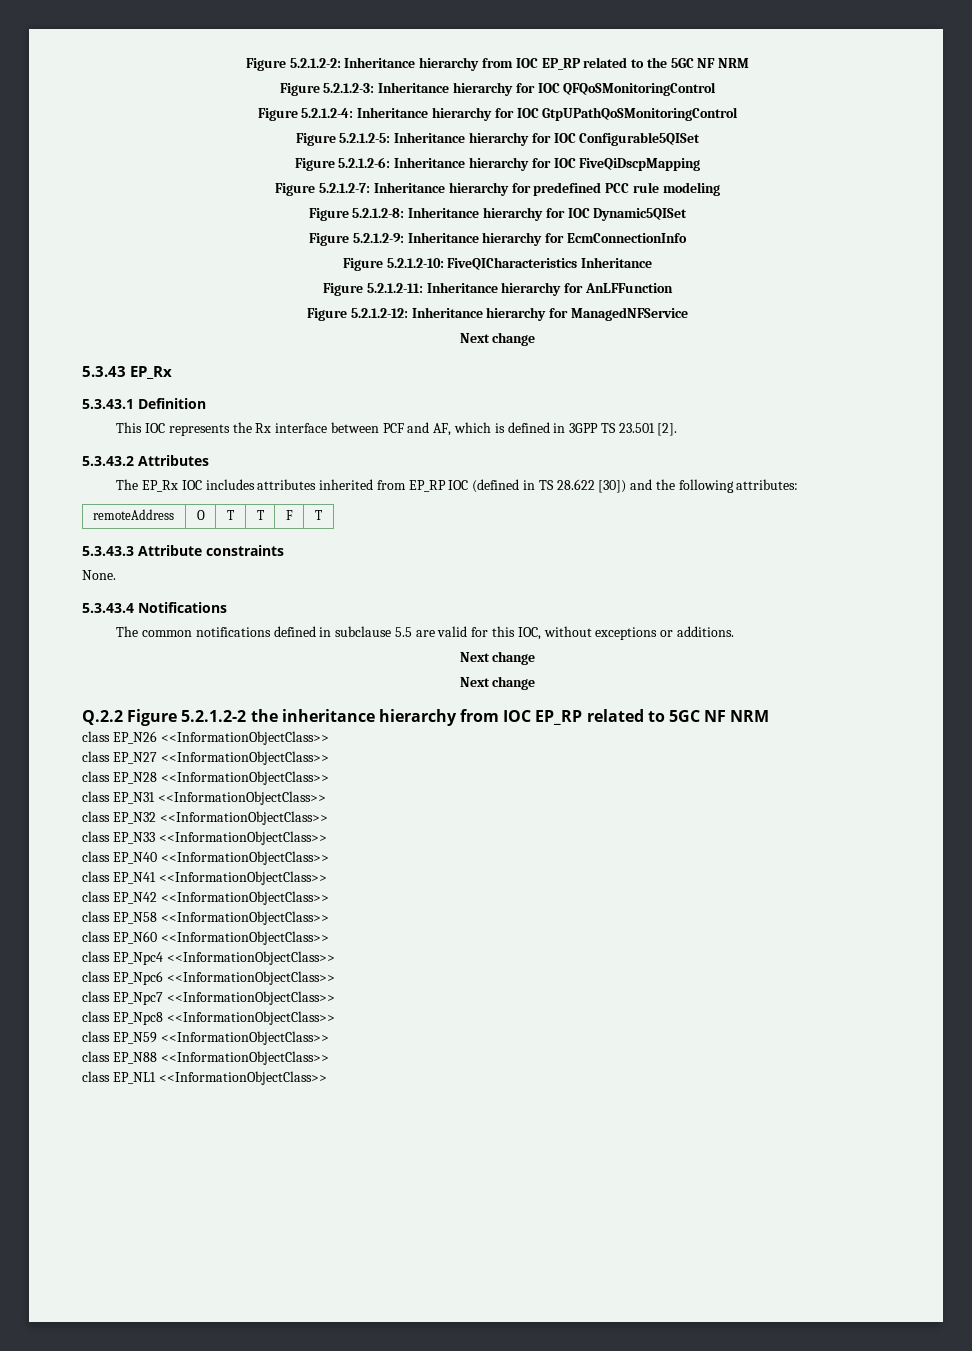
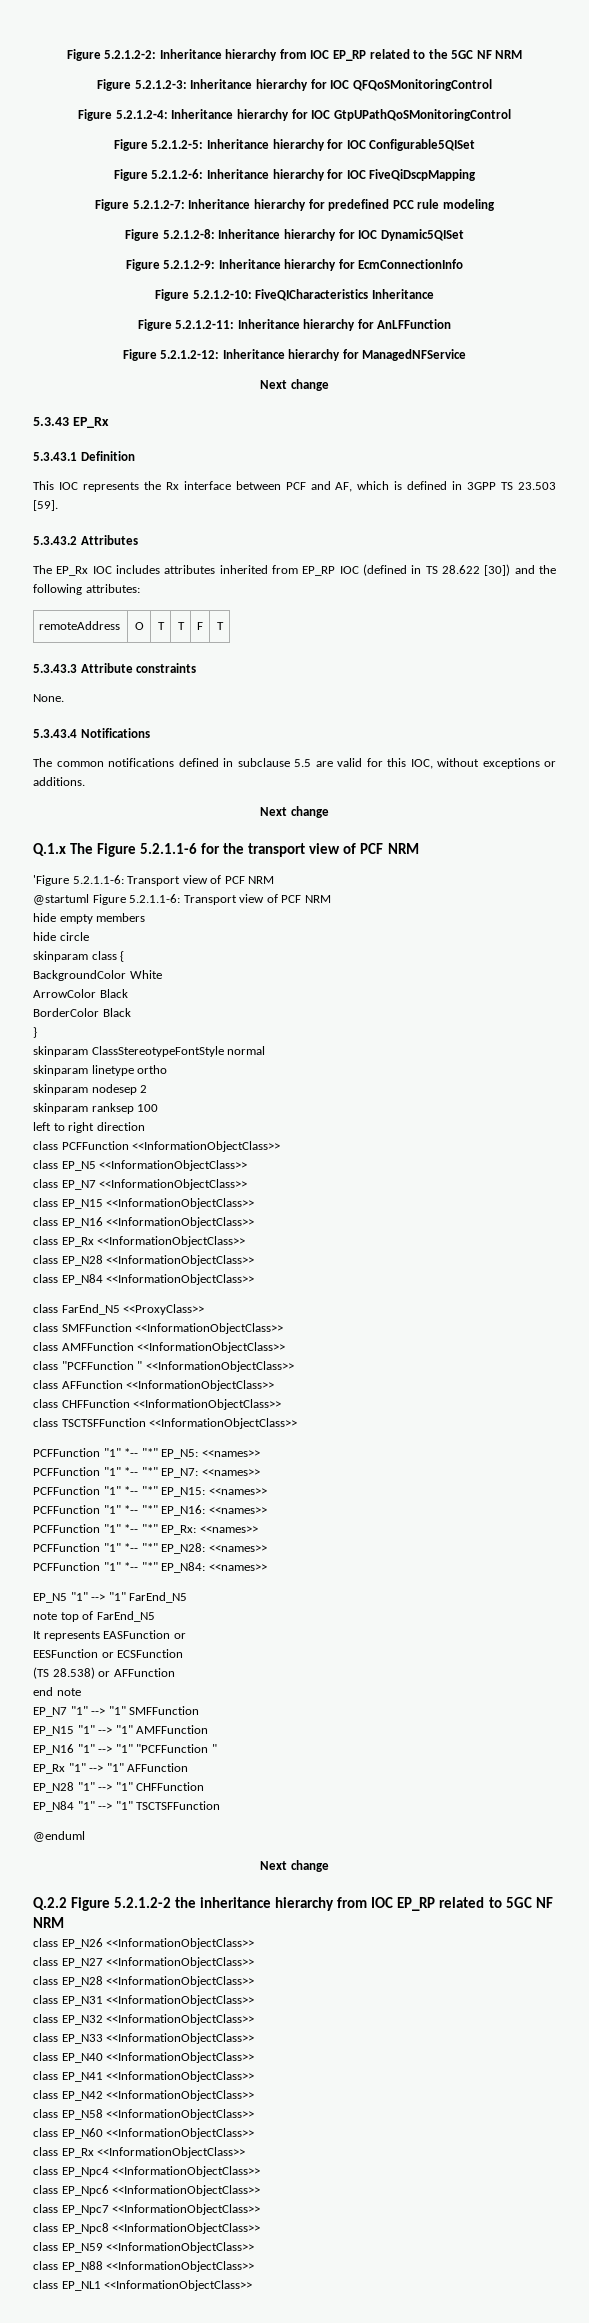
[618,423,678,436] 23.501 [2]. -> [518,482,556,490] [33,500,58,511] 23.503 [59].
(536, 658) none -> [33,843,419,857] [33,875,275,886] [33,894,331,905] [33,913,146,924] [33,932,89,941] [33,951,125,962] [33,970,162,981] [33,989,128,998] [33,1008,131,1017] [33,1027,37,1038] [33,1046,266,1057] [33,1065,168,1076] [33,1084,148,1095] [33,1103,159,1114] [33,1122,145,1133] [33,1141,281,1152] [33,1160,248,1171] [33,1179,248,1190] [33,1198,255,1209] [33,1217,255,1228] [33,1236,246,1247] [33,1255,255,1266] [33,1274,255,1285] [33,1304,205,1315] [33,1323,284,1334] [33,1342,286,1353] [33,1361,294,1372] [33,1380,275,1391] [33,1399,282,1410] [33,1418,298,1429] [33,1448,260,1459] [33,1467,260,1478] [33,1486,267,1497] [33,1505,267,1516] [33,1524,258,1535] [33,1543,267,1554] [33,1562,267,1573] [33,1592,188,1603] [33,1611,155,1622] [33,1630,186,1641] [33,1649,184,1658] [33,1667,175,1679] [33,1687,81,1696] [33,1706,200,1717] [33,1725,209,1736] [33,1744,217,1755] [33,1763,189,1774] [33,1782,205,1793] [33,1801,221,1812] [33,1831,85,1842] // Q.1.x The Figure 5.2.1.1-6 for the transport view of PCF NRM // 'Figure 5.2.1.1-6: Transport view of PCF NRM // @startuml Figure 5.2.1.1-6: Transport view of PCF NRM // hide empty members // hide circle // skinparam class { // BackgroundColor White // ArrowColor Black // BorderColor Black // } // skinparam ClassStereotypeFontStyle normal // skinparam linetype ortho // skinparam nodesep 2 // skinparam ranksep 100 // left to right direction // class PCFFunction <<InformationObjectClass>> // class EP_N5 <<InformationObjectClass>> // class EP_N7 <<InformationObjectClass>> // class EP_N15 <<InformationObjectClass>> // class EP_N16 <<InformationObjectClass>> // class EP_Rx <<InformationObjectClass>> // class EP_N28 <<InformationObjectClass>> // class EP_N84 <<InformationObjectClass>> // class FarEnd_N5 <<ProxyClass>> // class SMFFunction <<InformationObjectClass>> // class AMFFunction <<InformationObjectClass>> // class "PCFFunction " <<InformationObjectClass>> // class AFFunction <<InformationObjectClass>> // class CHFFunction <<InformationObjectClass>> // class TSCTSFFunction <<InformationObjectClass>> // PCFFunction "1" *-- "*" EP_N5: <<names>> // PCFFunction "1" *-- "*" EP_N7: <<names>> // PCFFunction "1" *-- "*" EP_N15: <<names>> // PCFFunction "1" *-- "*" EP_N16: <<names>> // PCFFunction "1" *-- "*" EP_Rx: <<names>> // PCFFunction "1" *-- "*" EP_N28: <<names>> // PCFFunction "1" *-- "*" EP_N84: <<names>> // EP_N5 "1" --> "1" FarEnd_N5 // note top of FarEnd_N5 // It represents EASFunction or // EESFunction or ECSFunction // (TS 28.538) or AFFunction // end note // EP_N7 "1" --> "1" SMFFunction // EP_N15 "1" --> "1" AMFFunction // EP_N16 "1" --> "1" "PCFFunction " // EP_Rx "1" --> "1" AFFunction // EP_N28 "1" --> "1" CHFFunction // EP_N84 "1" --> "1" TSCTSFFunction // @enduml
(329, 938) none -> [33,2147,246,2158] // class EP_Rx <<InformationObjectClass>>

